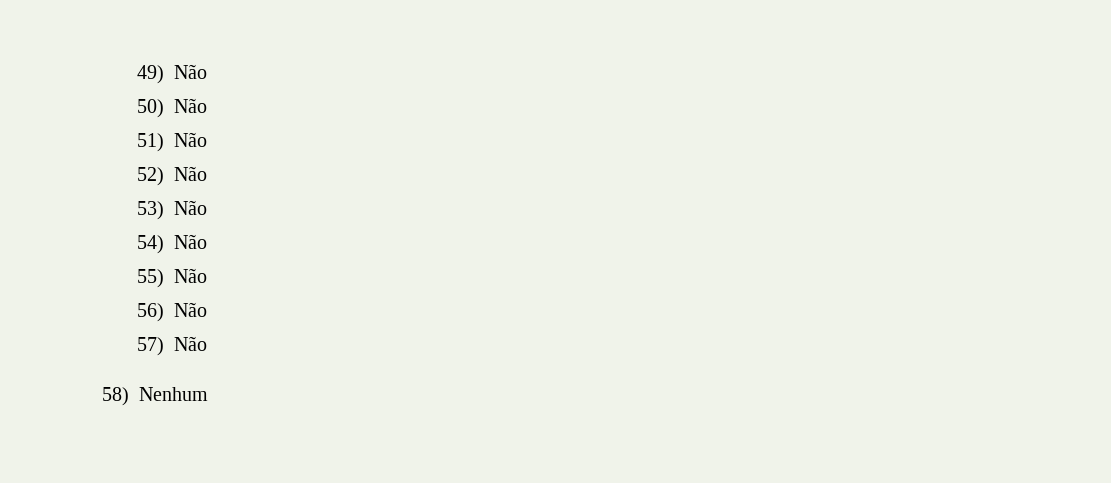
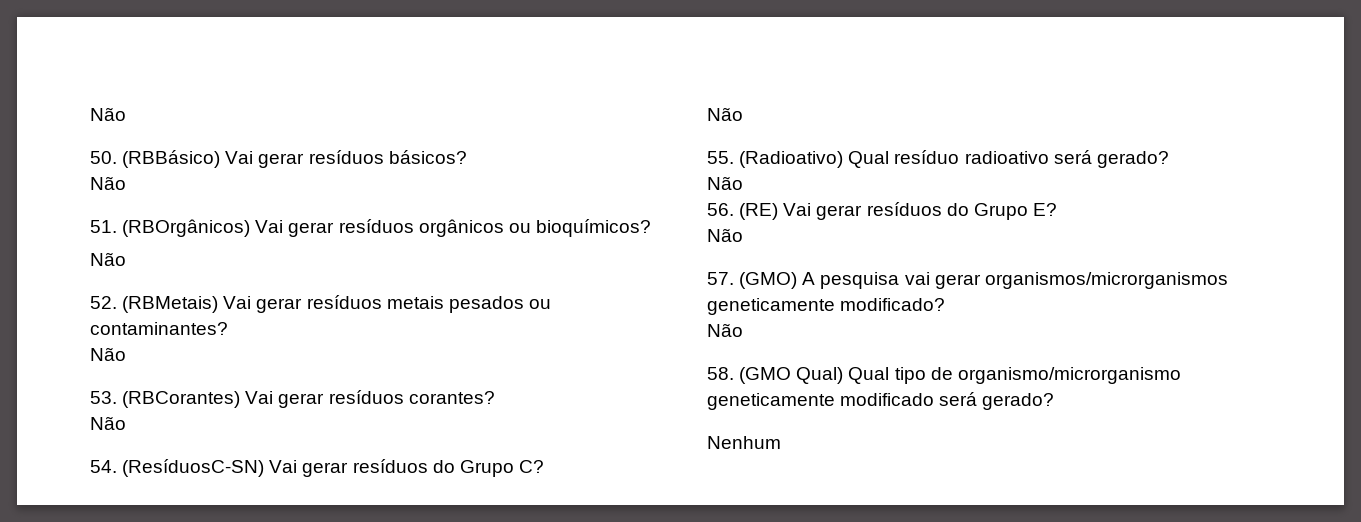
[136,64,207,84] [136,98,207,118] [136,132,207,152] [136,166,207,186] [136,200,207,220] [136,234,207,254] [136,268,207,288] [136,302,207,322] [136,336,207,356] [102,387,129,406] 49) Não // 50) Não // 51) Não // 52) Não // 53) Não // 54) Não // 55) Não // 56) Não // 57) Não // 58) -> [90,107,126,121] [90,150,467,168] [90,176,126,190] [90,219,651,237] [90,252,126,266] [90,295,551,313] [90,322,228,335] [90,347,126,361] [90,390,495,408] [90,416,126,430] [90,459,544,477] [707,107,743,121] [707,150,1169,168] [707,176,743,190] [707,202,1057,220] [707,228,743,242] [707,272,1228,289] [707,298,946,315] [707,323,743,337] [707,367,1181,384] [707,392,1055,410] Não // 50. (RBBásico) Vai gerar resíduos básicos? // Não // 51. (RBOrgânicos) Vai gerar resíduos orgânicos ou bioquímicos? // Não // 52. (RBMetais) Vai gerar resíduos metais pesados ou contaminantes? // Não // 53. (RBCorantes) Vai gerar resíduos corantes? // Não // 54. (ResíduosC-SN) Vai gerar resíduos do Grupo C? // Não // 55. (Radioativo) Qual resíduo radioativo será gerado? // Não // 56. (RE) Vai gerar resíduos do Grupo E? // Não // 57. (GMO) A pesquisa vai gerar organismos/microrganismos geneticamente modificado? // Não // 58. (GMO Qual) Qual tipo de organismo/microrganismo geneticamente modificado será gerado? //

